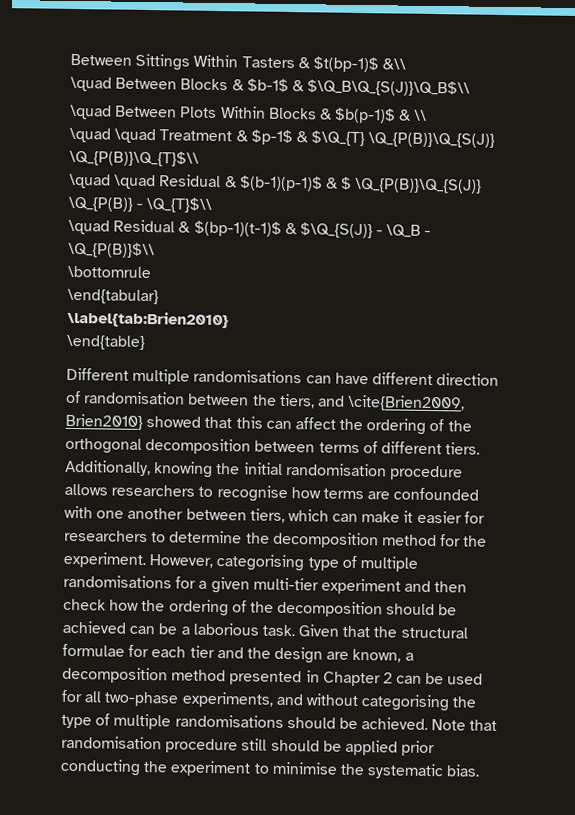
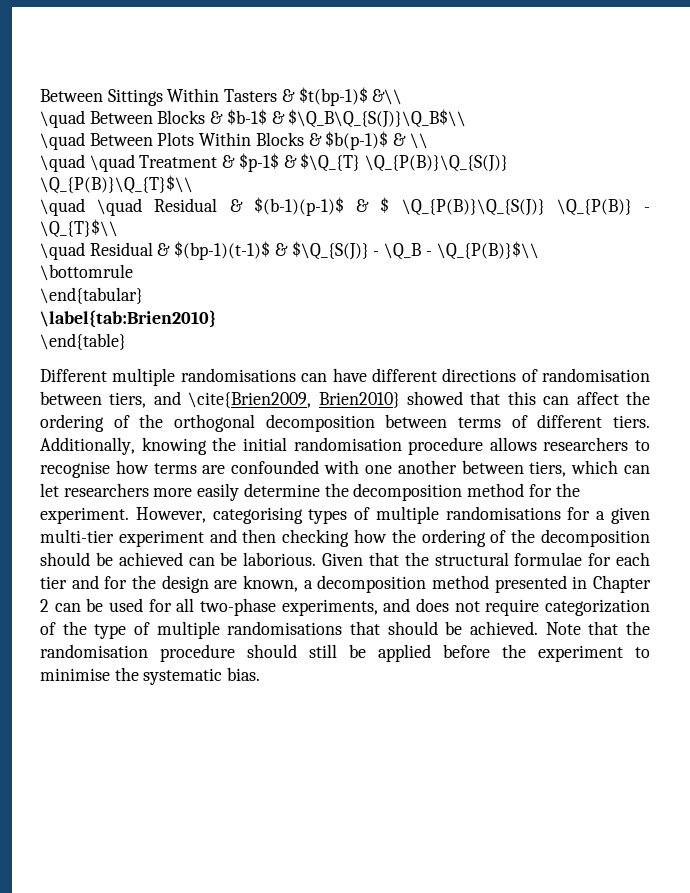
[436,373,500,386] direction -> [442,368,517,382] directions
[252,394,277,406] the -> (102, 398) none
[361,510,485,524] [64,529,167,543] make it easier for researchers to -> [40,483,240,501] let researchers more easily
[307,557,339,571] type -> [308,509,348,524] types
[63,598,106,611] check -> [282,529,350,547] checking
[180,622,295,637] a laborious task. -> [243,552,317,566] laborious.
(244, 653) none -> [104,576,128,589] for
[305,693,450,712] without categorising -> [416,598,650,616] [40,622,56,635] does not require categorization of
(284, 721) none -> [349,621,380,635] that
[61,735,436,757] [60,758,141,776] randomisation procedure still should be applied prior conducting -> [626,621,650,635] [40,644,490,662] the randomisation procedure should still be applied before

